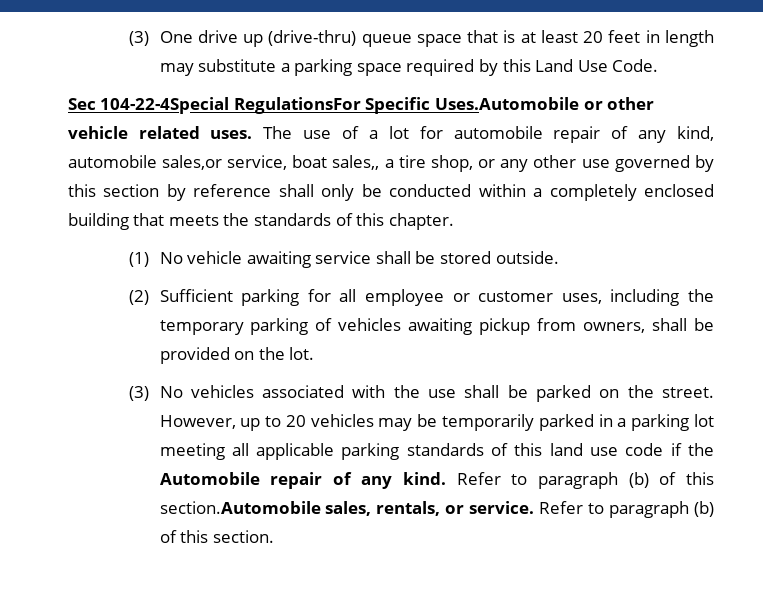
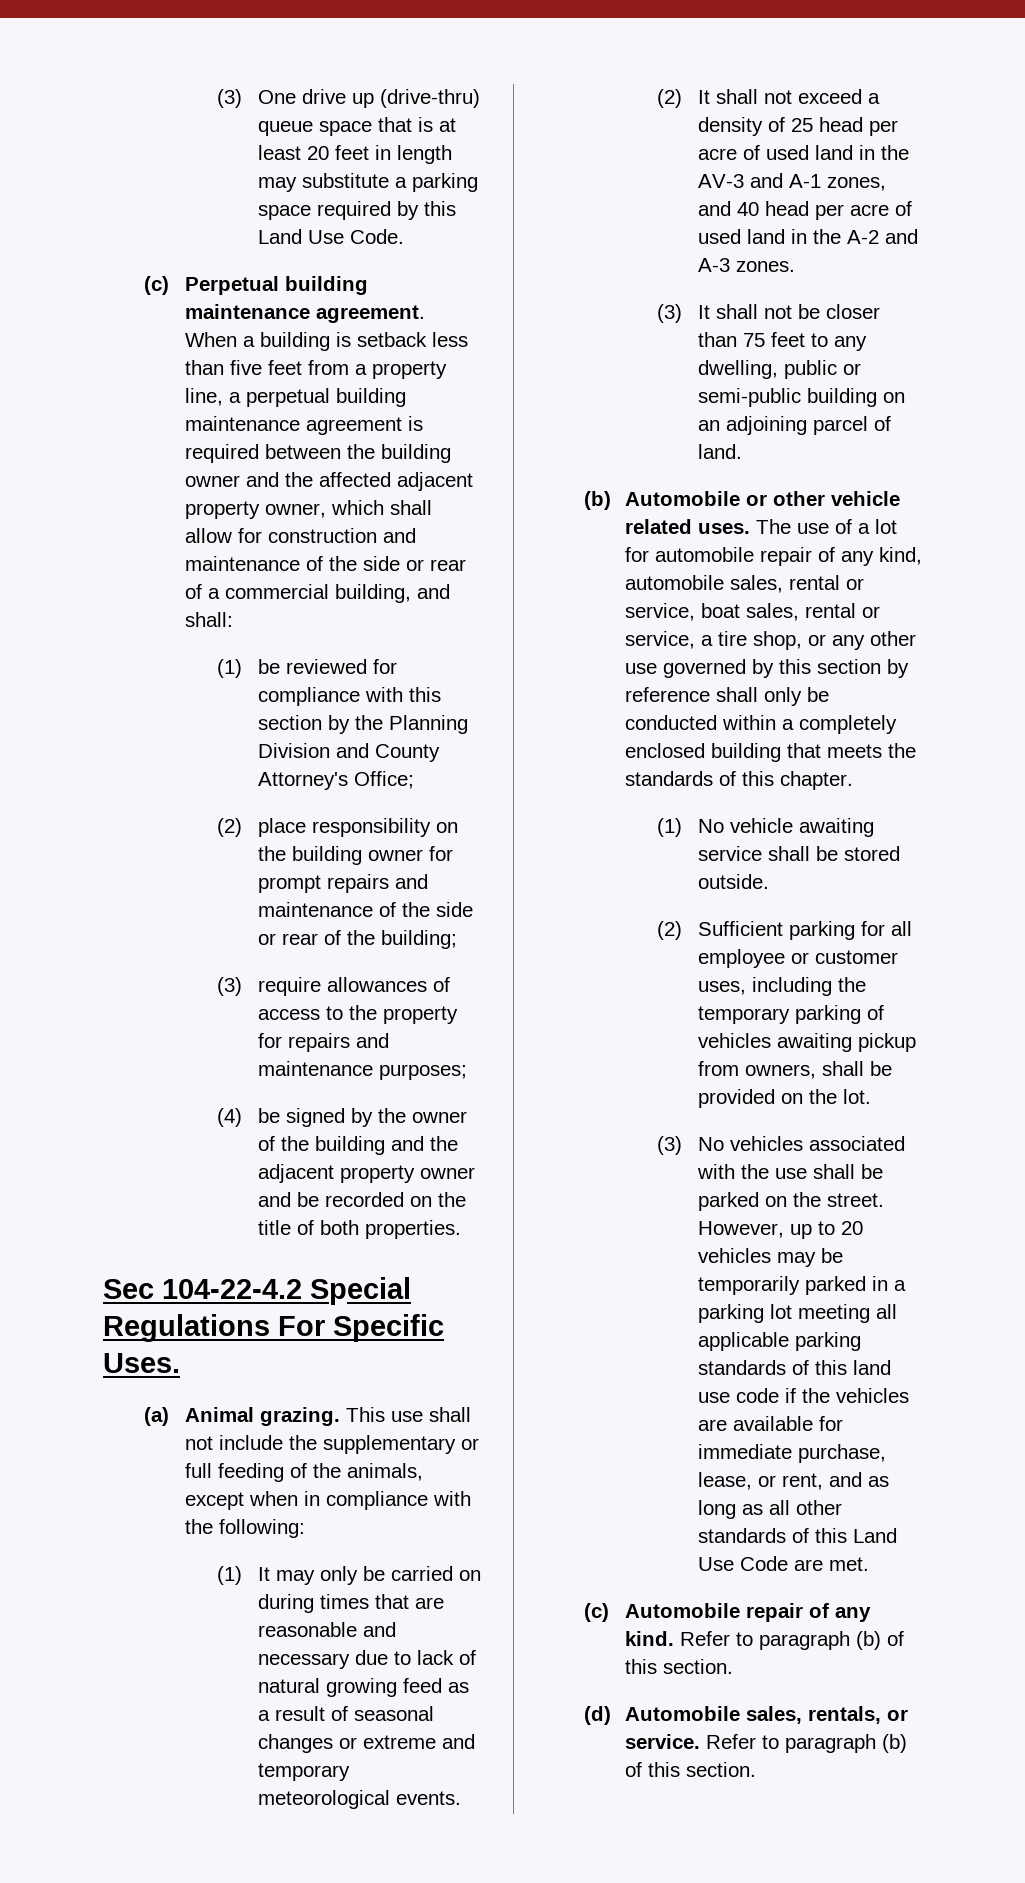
[67,97,579,114] Sec 104-22-4Special RegulationsFor Specific Uses.Automobile -> [143,276,368,295] [184,304,425,323] [184,332,468,351] [184,360,447,379] [184,388,406,407] [184,416,423,435] [184,444,451,463] [184,472,473,491] [184,500,432,519] [184,528,416,543] [184,556,466,571] [184,584,450,603] [184,612,233,627] [216,659,397,678] [257,687,441,706] [257,715,468,734] [257,743,440,762] [257,771,414,790] [216,818,458,837] [257,846,453,865] [257,874,428,893] [257,902,473,917] [257,930,457,949] [216,977,450,996] [257,1005,458,1024] [257,1033,389,1052] [257,1061,467,1080] [216,1108,467,1127] [257,1136,458,1155] [257,1164,475,1183] [257,1192,466,1207] [257,1220,461,1239] [103,1277,411,1305] [103,1314,444,1342] [103,1353,180,1373] [143,1407,471,1426] [184,1435,479,1454] [184,1463,423,1482] [184,1491,471,1510] [184,1519,305,1538] [216,1566,481,1585] [257,1594,444,1613] [257,1622,396,1637] [257,1650,476,1669] [257,1678,469,1697] [257,1706,434,1721] [257,1734,475,1753] [257,1763,350,1781] [257,1790,461,1809] [656,89,880,108] [697,117,898,136] [697,145,909,160] [697,173,886,191] [697,201,912,220] [697,229,918,244] [697,258,795,272] [656,304,880,323] [697,332,867,351] [697,360,861,379] [697,388,905,407] [697,416,891,435] [697,444,742,459] [583,491,740,510] (c) Perpetual building maintenance agreement. When a building is setback less than five feet from a property line, a perpetual building maintenance agreement is required between the building owner and the affected adjacent property owner, which shall allow for construction and maintenance of the side or rear of a commercial building, and shall: // (1) be reviewed for compliance with this section by the Planning Division and County Attorney's Office; // (2) place responsibility on the building owner for prompt repairs and maintenance of the side or rear of the building; // (3) require allowances of access to the property for repairs and maintenance purposes; // (4) be signed by the owner of the building and the adjacent property owner and be recorded on the title of both properties. // Sec 104-22-4.2 Special Regulations For Specific Uses. // (a) Animal grazing. This use shall not include the supplementary or full feeding of the animals, except when in compliance with the following: // (1) It may only be carried on during times that are reasonable and necessary due to lack of natural growing feed as a result of seasonal changes or extreme and temporary meteorological events. // (2) It shall not exceed a density of 25 head per acre of used land in the AV-3 and A-1 zones, and 40 head per acre of used land in the A-2 and A-3 zones. // (3) It shall not be closer than 75 feet to any dwelling, public or semi-public building on an adjoining parcel of land. // (b) Automobile
[161,155,380,170] sales,or service, boat sales,, -> [729,575,864,593] [624,603,880,621] [624,631,695,649] sales, rental or service, boat sales, rental or service,
(714, 449) none -> [835,1388,909,1403] [697,1416,843,1431] [697,1444,886,1463] [697,1472,889,1490] [697,1500,842,1519] [697,1528,897,1543] [697,1556,869,1571] [583,1603,609,1622] vehicles are available for immediate purchase, lease, or rent, and as long as all other standards of this Land Use Code are met. // (c)
[159,501,321,514] section.Automobile -> [662,1659,733,1674] [583,1706,740,1725] section. // (d) Automobile

